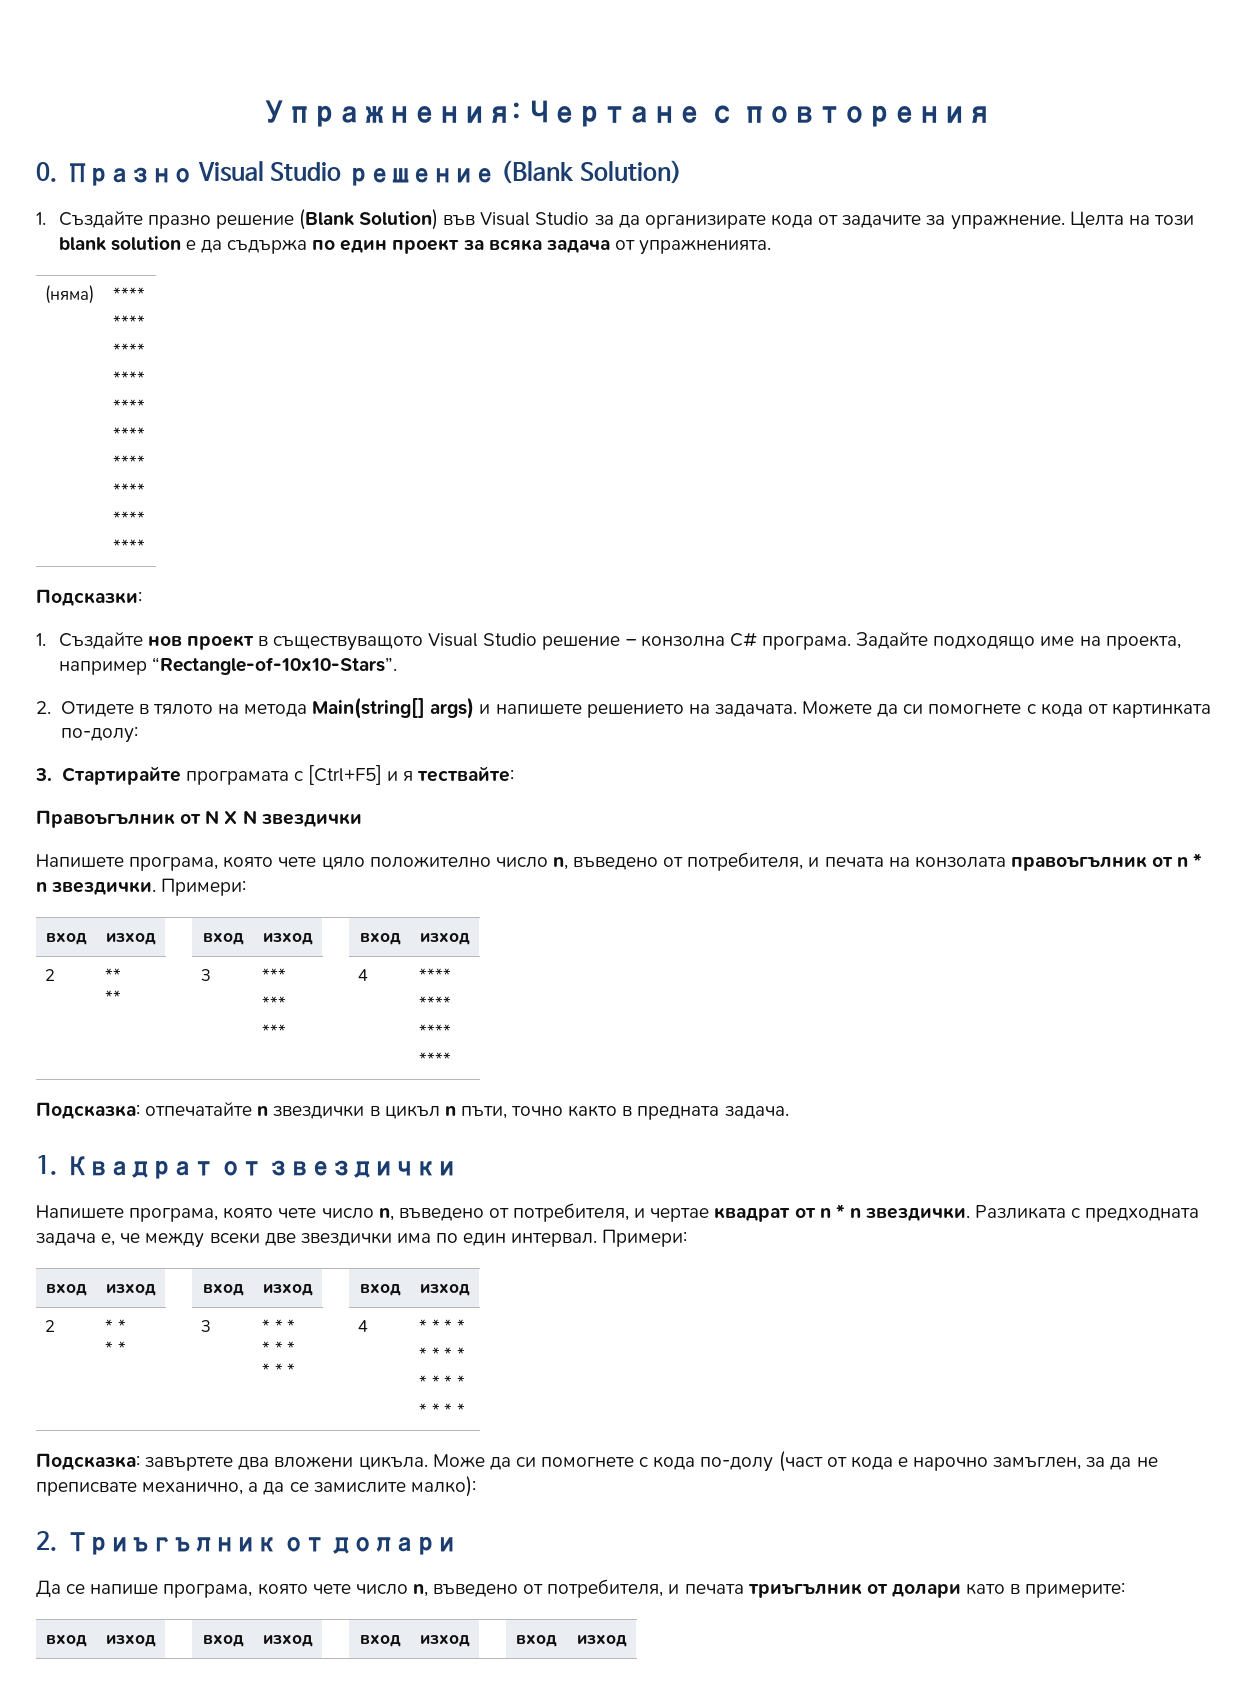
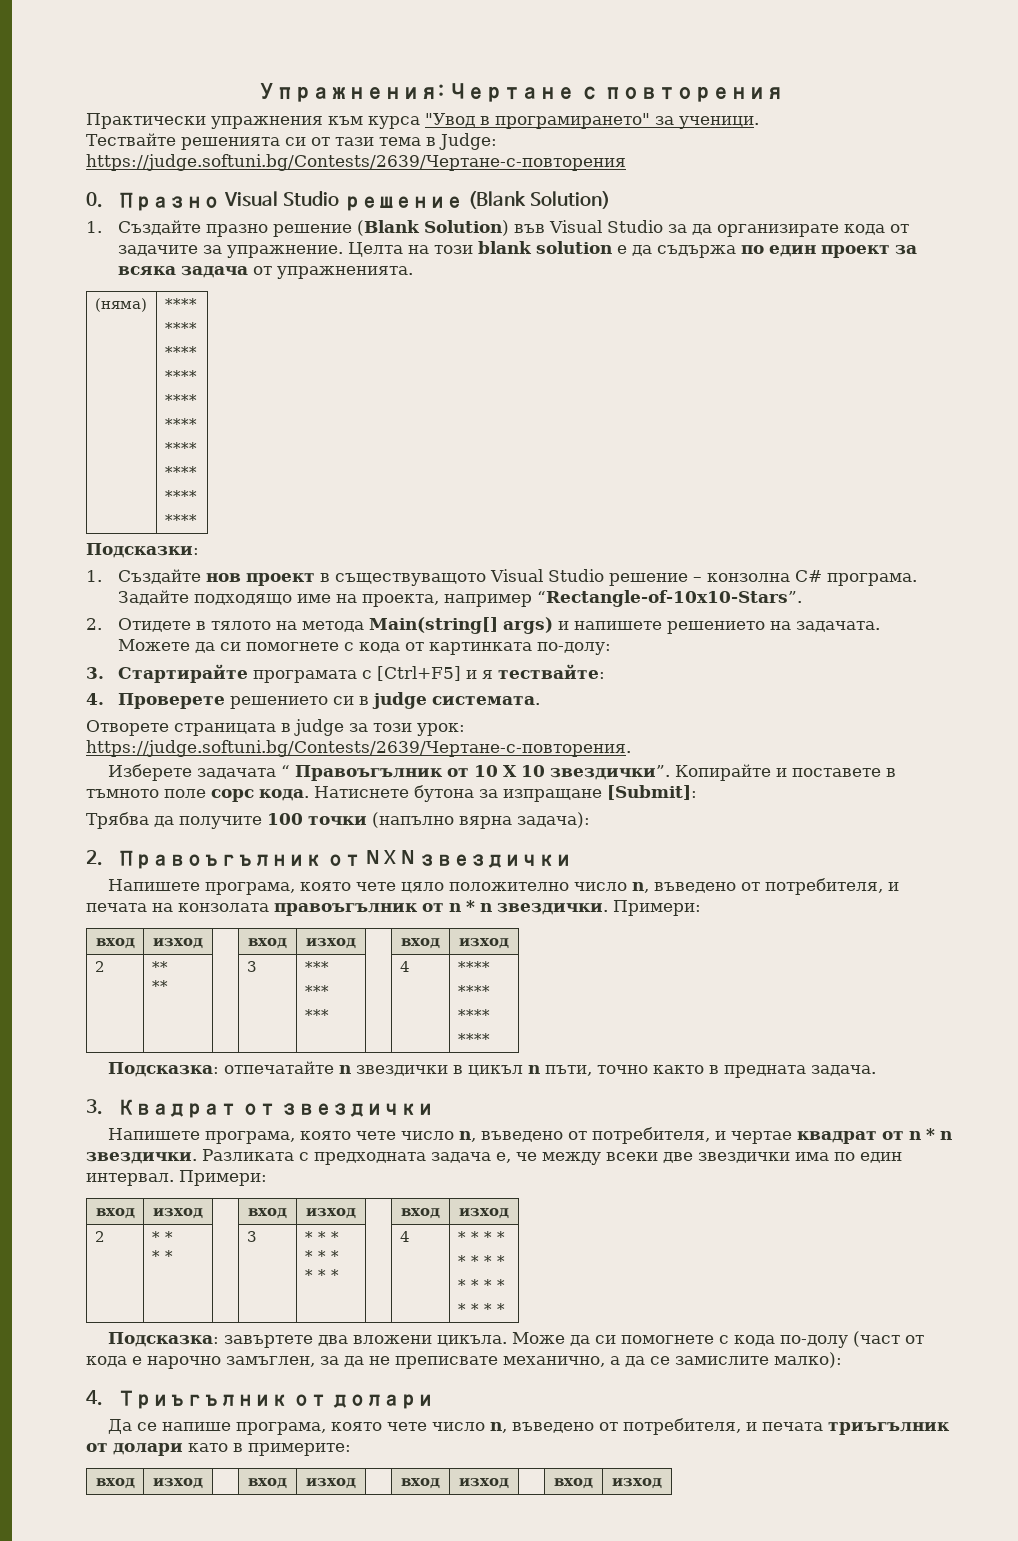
(993, 116) none -> [86,113,759,129] [86,133,497,150] [86,154,626,171] // Практически упражнения към курса "Увод в програмирането" за ученици. // Тествайте решенията си от тази тема в Judge: https://judge.softuni.bg/Contests/2639/Чертане-с-повторения
(515, 774) none -> [86,692,541,709] [86,719,465,736] [86,740,631,757] [107,764,896,781] [86,785,697,802] [86,812,590,829] [86,850,103,866] 4. Проверете решението си в judge системата. // Отворете страницата в judge за този урок: https://judge.softuni.bg/Contests/2639/Чертане-с-повторения. // Изберете задачата “ Правоъгълник от 10 X 10 звездички”. Копирайте и поставете в тъмното поле сорс кода. Натиснете бутона за изпращане [Submit]: // Трябва да получите 100 точки (напълно вярна задача): // 2.
[36,1155,57,1175] 1. -> [86,1099,103,1115] 3.
[36,1531,57,1551] 2. -> [86,1390,103,1406] 4.

